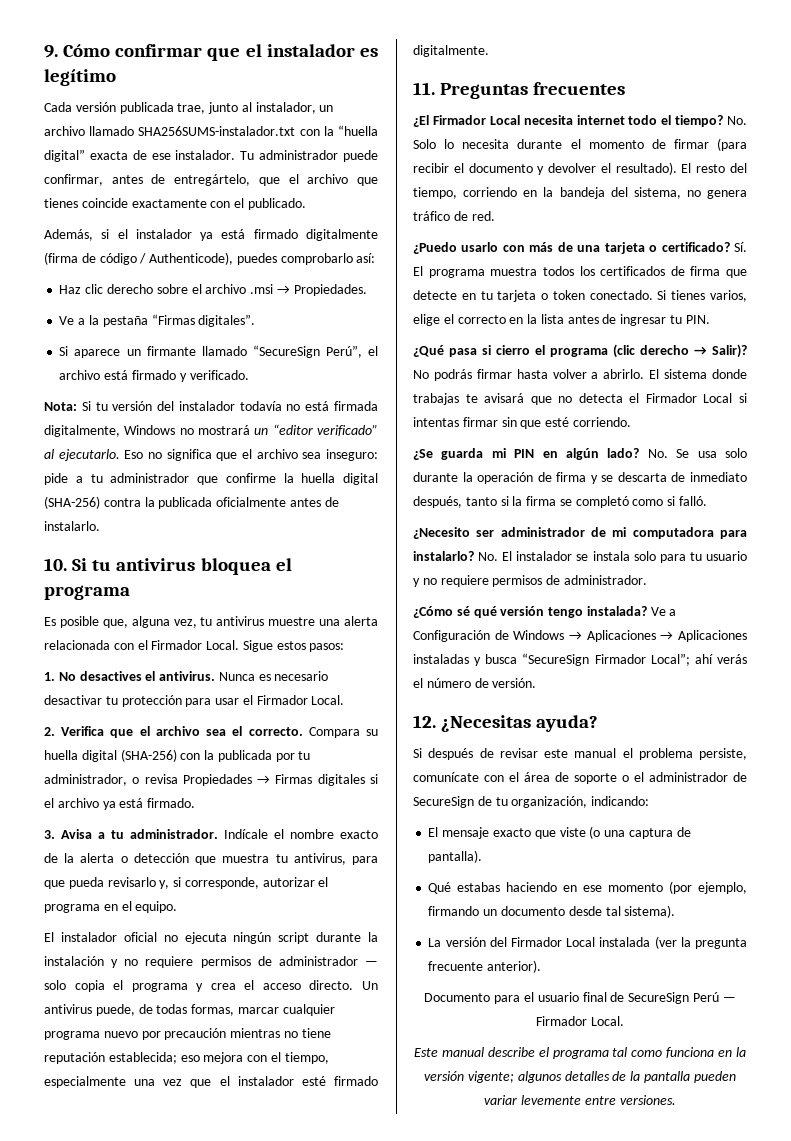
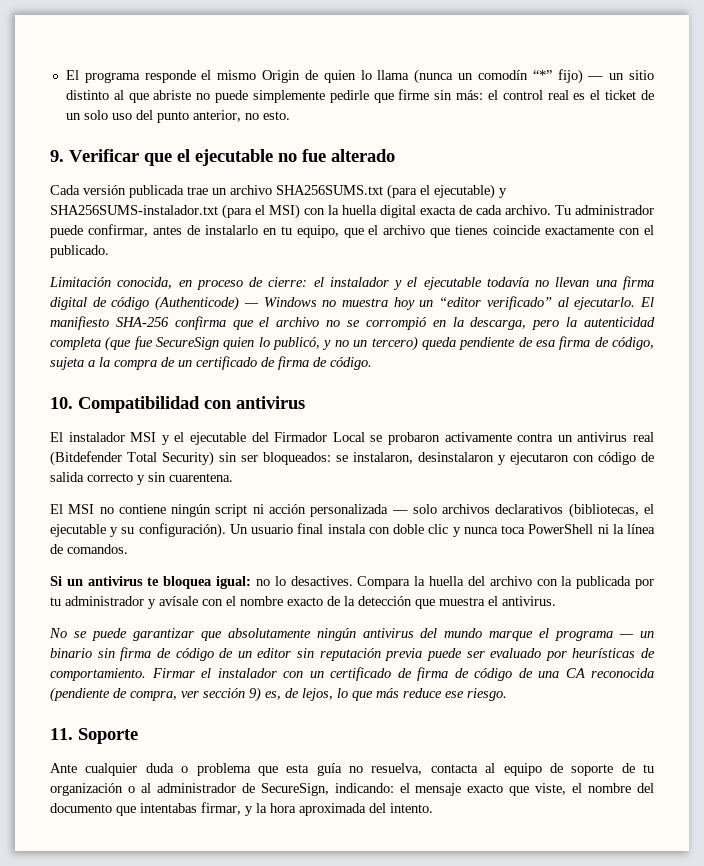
[44,44,378,61] [44,69,116,86] [44,102,334,114] [44,125,378,136] [44,149,236,162] 9. Cómo confirmar que el instalador es legítimo // Cada versión publicada trae, junto al instalador, un archivo llamado SHA256SUMS-instalador.txt con la “huella digital” exacta de ese instalador. -> [65,69,654,84] [65,89,654,103] [65,110,290,123] [50,149,395,166] [50,184,507,199] [50,204,551,219] El programa responde el mismo Origin de quien lo llama (nunca un comodín “*” fijo) — un sitio distinto al que abriste no puede simplemente pedirle que firme sin más: el control real es el ticket de un solo uso del punto anterior, no esto. // 9. Verificar que el ejecutable no fue alterado // Cada versión publicada trae un archivo SHA256SUMS.txt (para el ejecutable) y SHA256SUMS-instalador.txt (para el MSI) con la huella digital exacta de cada archivo.
[174,174,251,186] entregártelo, -> [204,225,339,238] instalarlo en tu equipo,
[44,229,378,241] [44,252,376,265] [59,284,367,296] [59,314,256,327] [59,345,378,358] [59,370,249,382] [44,401,378,411] [44,425,250,437] Además, si el instalador ya está firmado digitalmente (firma de código / Authenticode), puedes comprobarlo así: // Haz clic derecho sobre el archivo .msi → Propiedades. // Ve a la pestaña “Firmas digitales”. // Si aparece un firmante llamado “SecureSign Perú”, el archivo está firmado y verificado. // Nota: Si tu versión del instalador todavía no está firmada digitalmente, Windows no mostrará -> [49,276,654,290] [50,296,415,311] Limitación conocida, en proceso de cierre: el instalador y el ejecutable todavía no llevan una firma digital de código (Authenticode) — Windows no muestra hoy
[124,449,378,461] [44,473,378,485] [44,496,339,509] [44,521,100,531] [44,558,292,575] [44,585,130,600] [44,616,379,628] [44,640,345,652] [44,671,329,681] [44,695,345,707] [44,726,379,738] [44,749,177,762] Eso no significa que el archivo sea inseguro: pide a tu administrador que confirme la huella digital (SHA-256) contra la publicada oficialmente antes de instalarlo. // 10. Si tu antivirus bloquea el programa // Es posible que, alguna vez, tu antivirus muestre una alerta relacionada con el Firmador Local. Sigue estos pasos: // 1. No desactives el antivirus. Nunca es necesario desactivar tu protección para usar el Firmador Local. // 2. Verifica que el archivo sea el correcto. Compara su huella digital (SHA-256) -> [640,297,654,307] [50,316,655,330] [50,336,655,351] [50,356,372,370] [50,396,305,413] [50,432,655,445] [50,451,654,466] [50,472,233,485] [50,503,654,518] [50,523,656,538] [50,544,128,554] [50,576,532,589] El manifiesto SHA-256 confirma que el archivo no se corrompió en la descarga, pero la autenticidad completa (que fue SecureSign quien lo publicó, y no un tercero) queda pendiente de esa firma de código, sujeta a la compra de un certificado de firma de código. // 10. Compatibilidad con antivirus // El instalador MSI y el ejecutable del Firmador Local se probaron activamente contra un antivirus real (Bitdefender Total Security) sin ser bloqueados: se instalaron, desinstalaron y ejecutaron con código de salida correcto y sin cuarentena. // El MSI no contiene ningún script ni acción personalizada — solo archivos declarativos (bibliotecas, el ejecutable y su configuración). Un usuario final instala con doble clic y nunca toca PowerShell ni la línea de comandos. // Si un antivirus te bloquea igual: no lo desactives. Compara la huella del archivo
[44,774,378,786] [44,798,196,810] [44,829,268,839] administrador, o revisa Propiedades → Firmas digitales si el archivo ya está firmado. // 3. Avisa a tu administrador. Indícale -> [65,596,223,609] administrador y avísale con
[80,853,128,863] alerta o -> (355, 601) none
[275,853,379,865] [44,877,329,889] [44,901,178,913] [44,932,378,944] [44,956,378,968] [44,980,378,992] [44,1004,335,1016] [44,1028,331,1040] [44,1052,329,1064] [44,1076,378,1088] [413,45,489,57] [413,82,626,99] [413,115,747,127] [413,138,747,151] [413,162,747,175] [413,187,747,199] [413,211,495,221] [413,242,747,254] [413,266,747,278] [413,290,747,302] [413,314,710,326] [413,344,747,358] [413,369,747,381] [413,393,747,405] [413,417,631,429] [413,448,747,460] [413,472,747,484] [413,496,708,508] [413,527,747,539] [413,551,747,563] [413,575,647,587] [413,606,677,618] [413,630,747,642] [413,653,747,666] [413,678,537,688] [413,715,599,732] [413,748,747,760] [413,772,747,784] [413,796,650,808] [428,826,691,839] [428,850,483,863] [428,881,747,894] [428,905,676,918] [428,936,747,949] [428,960,542,973] [424,992,736,1004] [536,1016,624,1026] [414,1047,746,1059] [424,1071,736,1083] [484,1095,676,1105] tu antivirus, para que pueda revisarlo y, si corresponde, autorizar el programa en el equipo. // El instalador oficial no ejecuta ningún script durante la instalación y no requiere permisos de administrador — solo copia el programa y crea el acceso directo. Un antivirus puede, de todas formas, marcar cualquier programa nuevo por precaución mientras no tiene reputación establecida; eso mejora con el tiempo, especialmente una vez que el instalador esté firmado digitalmente. // 11. Preguntas frecuentes // ¿El Firmador Local necesita internet todo el tiempo? No. Solo lo necesita durante el momento de firmar (para recibir el documento y devolver el resultado). El resto del tiempo, corriendo en la bandeja del sistema, no genera tráfico de red. // ¿Puedo usarlo con más de una tarjeta o certificado? Sí. El programa muestra todos los certificados de firma que detecte en tu tarjeta o token conectado. Si tienes varios, elige el correcto en la lista antes de ingresar tu PIN. // ¿Qué pasa si cierro el programa (clic derecho → Salir)? No podrás firmar hasta volver a abrirlo. El sistema donde trabajas te avisará que no detecta el Firmador Local si intentas firmar sin que esté corriendo. // ¿Se guarda mi PIN en algún lado? No. Se usa solo durante la operación de firma y se descarta de inmediato después, tanto si la firma se completó como si falló. // ¿Necesito ser administrador de mi computadora para instalarlo? No. El instalador se instala solo para tu usuario y no requiere permisos de administrador. // ¿Cómo sé qué versión tengo instalada? Ve a Configuración de Windows → Aplicaciones → Aplicaciones instaladas y busca “SecureSign Firmador Local”; ahí verás el número de versión. // 12. ¿Necesitas ayuda? // Si después de revisar este manual el problema persiste, comunícate con el área de soporte o el administrador de SecureSign de tu organización, indicando: // El mensaje exacto que viste (o una captura de pantalla). // Qué estabas haciendo en ese momento (por ejemplo, firmando un documento desde tal sistema). // La versión del Firmador Local instalada (ver la pregunta frecuente anterior). // Documento para el usuario final de SecureSign Perú — Firmador Local. // Este manual describe el programa tal como funciona en la versión vigente; algunos detalles de la pantalla pueden variar levemente entre versiones. -> [488,596,556,606] [49,628,655,641] [50,647,655,661] [50,667,654,681] [50,687,507,702] [50,728,138,744] [50,763,654,776] [50,783,655,796] [50,802,433,816] el antivirus. // No se puede garantizar que absolutamente ningún antivirus del mundo marque el programa — un binario sin firma de código de un editor sin reputación previa puede ser evaluado por heurísticas de comportamiento. Firmar el instalador con un certificado de firma de código de una CA reconocida (pendiente de compra, ver sección 9) es, de lejos, lo que más reduce ese riesgo. // 11. Soporte // Ante cualquier duda o problema que esta guía no resuelva, contacta al equipo de soporte de tu organización o al administrador de SecureSign, indicando: el mensaje exacto que viste, el nombre del documento que intentabas firmar, y la hora aproximada del intento.

